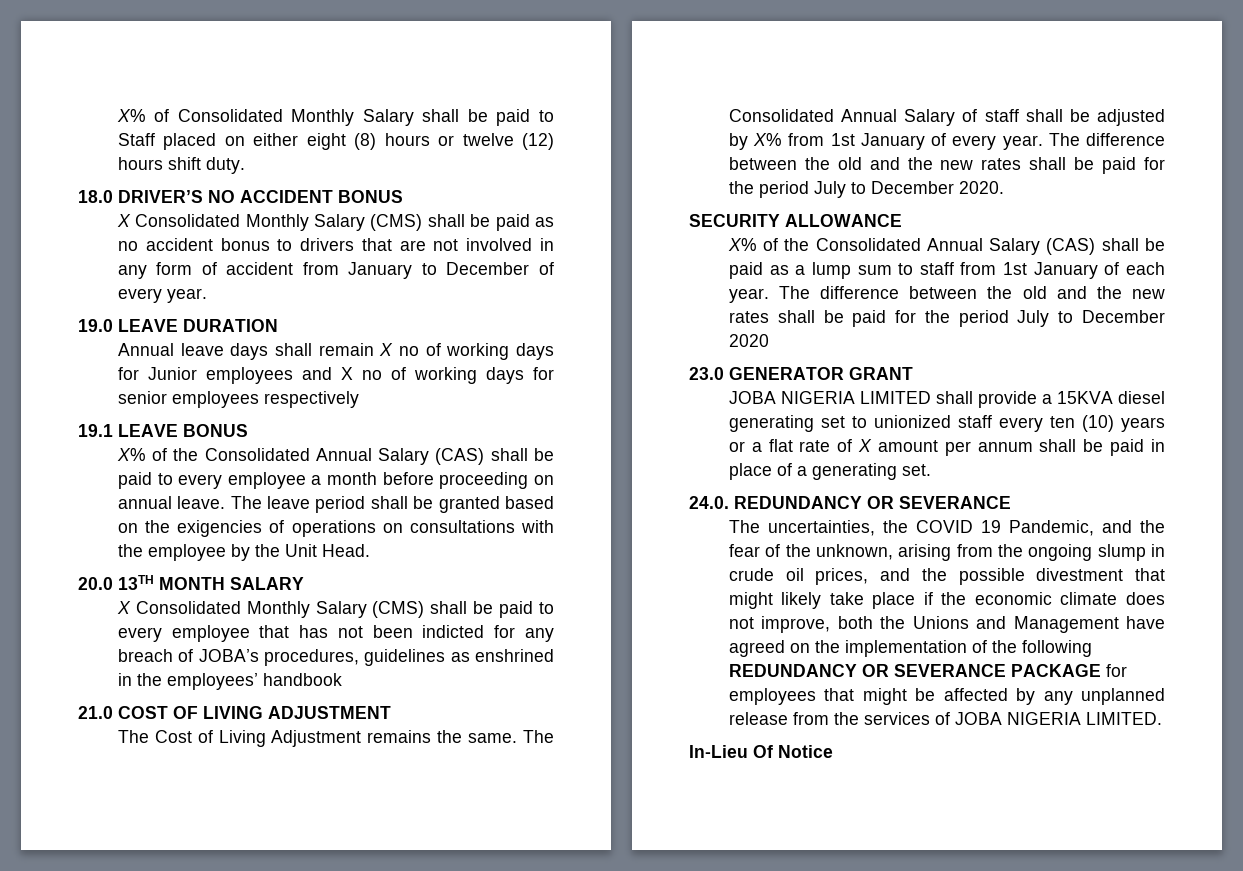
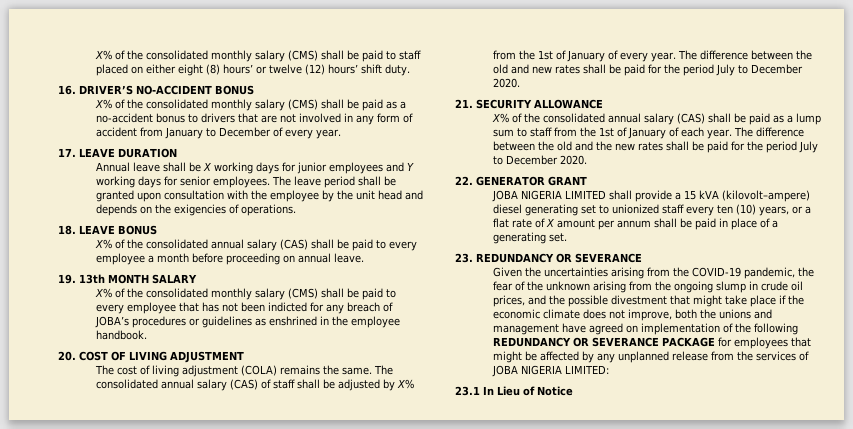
[116,109,554,126] [117,133,155,146] X% of Consolidated Monthly Salary shall be paid to Staff -> [94,50,421,62] X% of the consolidated monthly salary (CMS) shall be paid to staff
[384,133,430,146] hours -> [222,64,253,74] hours’
[117,157,163,170] hours -> [327,64,358,74] hours’
[78,190,403,203] [116,214,366,231] 18.0 DRIVER’S NO ACCIDENT BONUS // X Consolidated Monthly Salary -> [58,85,254,95] [94,99,285,111] 16. DRIVER’S NO-ACCIDENT BONUS // X% of the consolidated monthly salary
[117,238,213,251] no accident -> [399,101,406,109] [95,113,153,123] a no-accident
[78,319,113,332] 19.0 -> [58,148,76,157] 17.
[230,343,554,360] [117,367,197,380] days shall remain X no of working days for Junior -> [162,162,327,174] shall be X working days for junior
[340,367,406,380] X no of -> [406,162,414,171] Y
[171,391,359,408] [78,424,113,437] employees respectively // 19.1 -> [212,176,396,188] [95,190,423,202] [95,204,296,216] [58,225,76,235] employees. The leave period shall be granted upon consultation with the employee by the unit head and depends on the exigencies of operations. // 18.
[204,448,430,465] Consolidated Annual Salary -> [145,239,277,251] consolidated annual salary
[230,496,554,513] [117,520,554,537] [117,544,370,561] [78,575,304,590] [116,601,367,618] The leave period shall be granted based on the exigencies of operations on consultations with the employee by the Unit Head. // 20.0 13TH MONTH SALARY // X Consolidated Monthly Salary -> [58,274,197,284] [94,288,285,300] // 19. 13th MONTH SALARY // X% of the consolidated monthly salary
[263,649,359,666] procedures, -> [131,316,200,328] procedures or
[166,673,342,690] [78,706,113,719] employees’ handbook // 21.0 -> [350,316,400,328] [95,330,147,340] [58,351,76,361] employee handbook. // 20.
[154,730,554,747] [728,109,956,126] Cost of Living Adjustment remains the same. The Consolidated Annual Salary -> [116,365,393,377] [95,379,258,391] cost of living adjustment (COLA) remains the same. The consolidated annual salary (CAS)
[830,133,855,146] 1st -> [518,50,566,60] the 1st of
[907,157,933,170] the -> (529, 69) none
(1004, 187) none -> [455,99,473,108] 21.
[815,238,1041,255] Consolidated Annual Salary -> [542,113,674,125] consolidated annual salary
[1003,262,1028,275] 1st -> [579,127,627,137] the 1st of
[728,334,769,347] [689,367,724,380] 2020 // 23.0 -> [559,155,587,165] [455,176,473,185] 2020. // 22.
[1056,391,1113,404] 15KVA -> [683,190,810,202] 15 kVA (kilovolt–ampere)
[1121,417,1165,432] years -> [758,206,789,216] years,
[689,496,729,509] 24.0. -> [455,253,473,263] 23.
[728,520,1132,536] The uncertainties, the COVID 19 Pandemic, and -> [492,267,795,279] Given the uncertainties arising from the COVID-19 pandemic,
[815,544,893,560] unknown, -> [545,281,590,291] unknown
[781,592,822,609] likely -> (722, 301) none
[912,616,1119,633] Unions and Management -> [718,309,772,319] [492,324,559,335] unions and management
[814,640,840,653] the -> (638, 329) none
[1085,712,1162,725] [689,745,773,758] LIMITED. // In-Lieu Of -> [564,365,609,374] [455,386,535,396] LIMITED: // 23.1 In Lieu of

